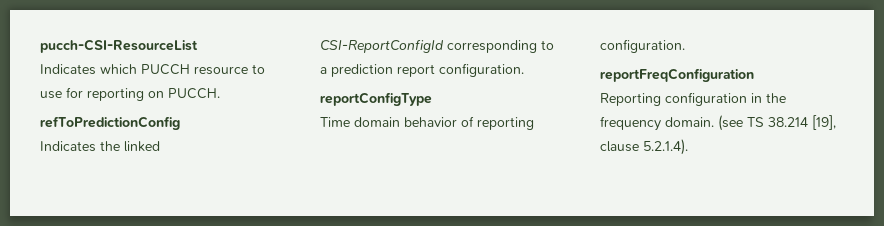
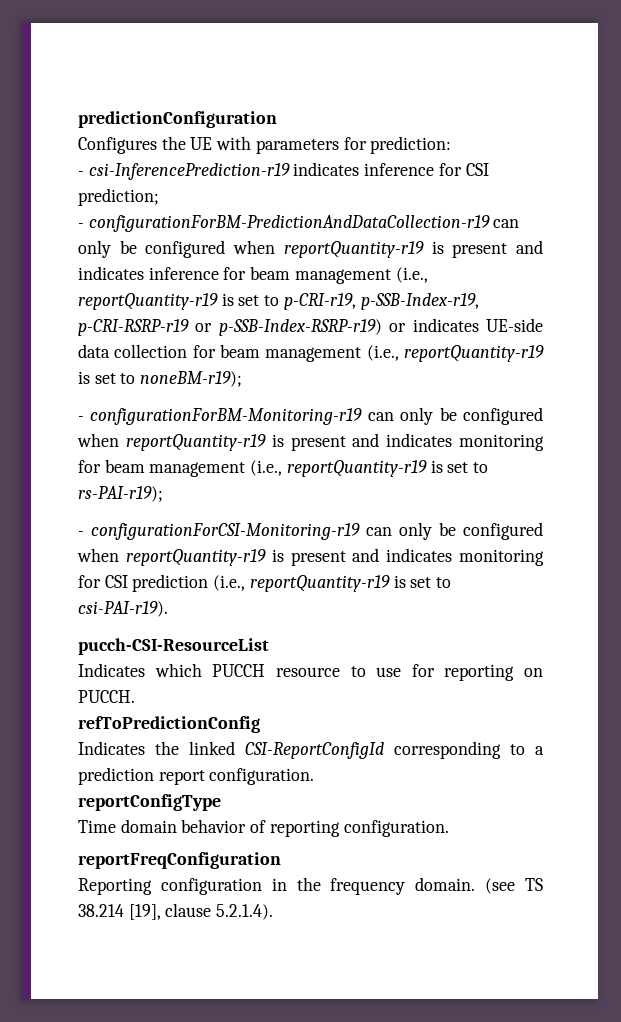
(40, 46) none -> [78,111,277,128] [78,136,452,154] [78,162,489,180] [78,188,159,206] [78,215,520,232] [78,240,543,258] [78,266,428,284] [78,293,479,310] [78,318,543,336] [78,344,544,362] [78,371,243,387] [78,407,543,425] [77,433,544,451] [78,459,489,477] [78,486,163,502] [78,522,543,540] [77,548,544,566] [78,574,452,592] [78,601,168,617] predictionConfiguration // Configures the UE with parameters for prediction: // - csi-InferencePrediction-r19 indicates inference for CSI prediction; // - configurationForBM-PredictionAndDataCollection-r19 can only be configured when reportQuantity-r19 is present and indicates inference for beam management (i.e., reportQuantity-r19 is set to p-CRI-r19, p-SSB-Index-r19, p-CRI-RSRP-r19 or p-SSB-Index-RSRP-r19) or indicates UE-side data collection for beam management (i.e., reportQuantity-r19 is set to noneBM-r19); // - configurationForBM-Monitoring-r19 can only be configured when reportQuantity-r19 is present and indicates monitoring for beam management (i.e., reportQuantity-r19 is set to rs-PAI-r19); // - configurationForCSI-Monitoring-r19 can only be configured when reportQuantity-r19 is present and indicates monitoring for CSI prediction (i.e., reportQuantity-r19 is set to csi-PAI-r19). //

